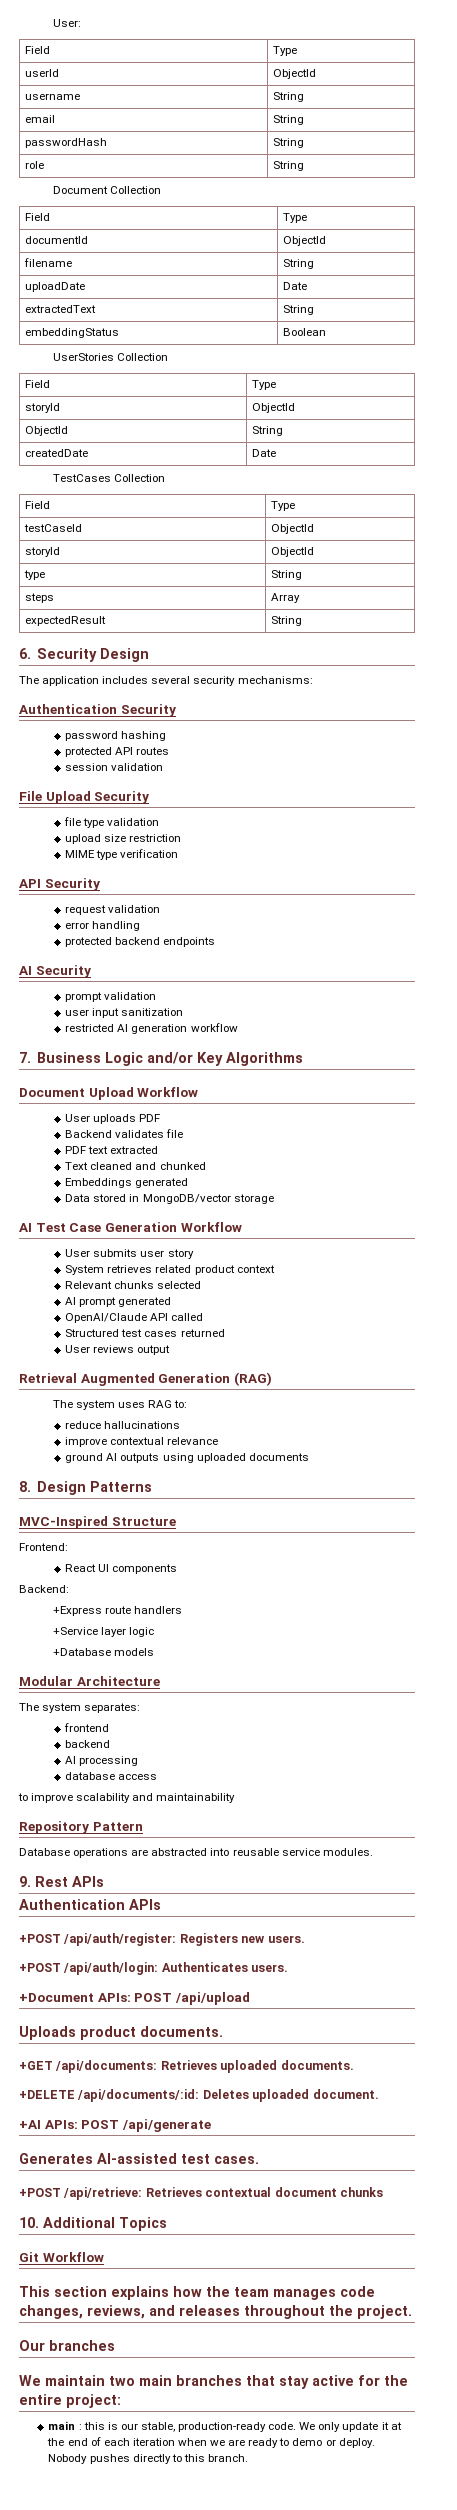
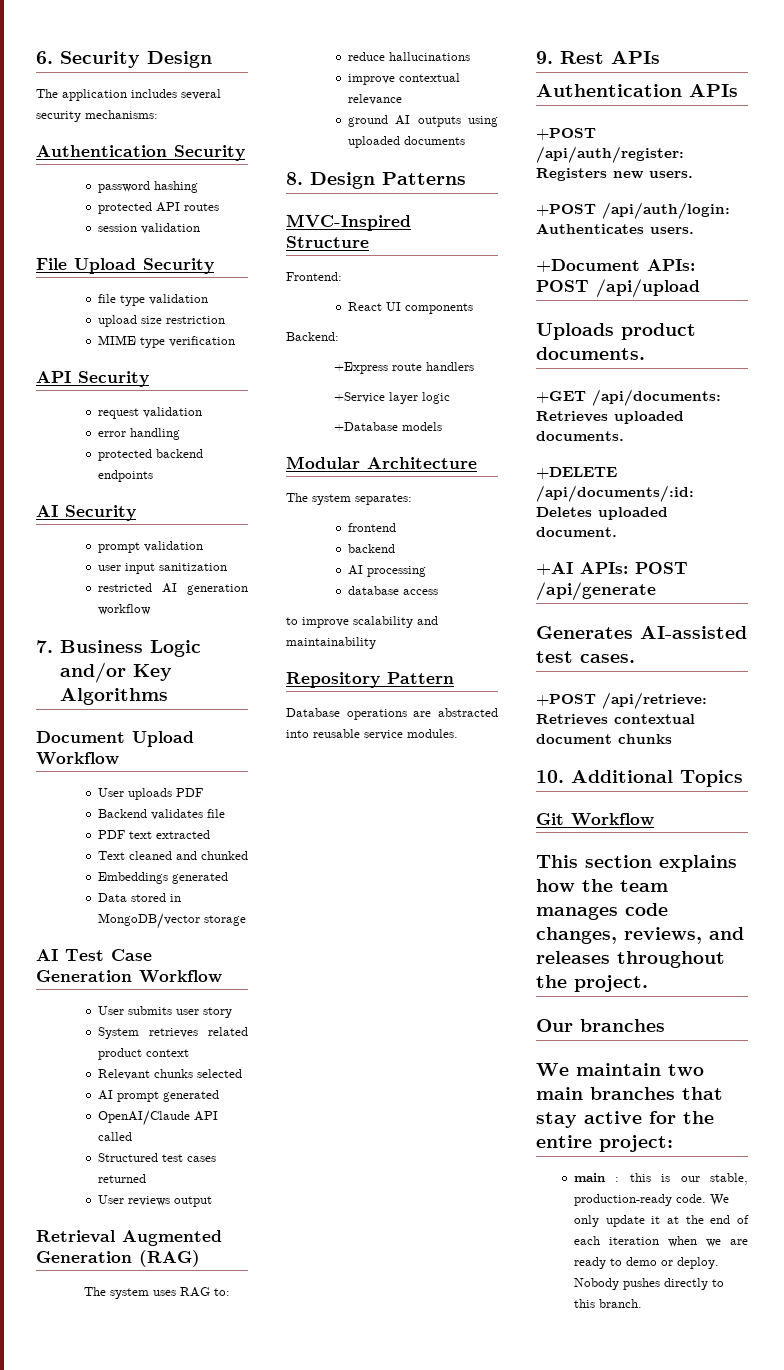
[52,19,81,27] [25,46,51,54] [273,46,298,56] [25,69,60,77] [273,69,317,79] [25,93,81,100] [273,92,305,102] [25,115,56,123] [273,115,305,125] [25,138,108,148] [273,138,305,148] [25,161,45,169] [273,161,305,171] [52,186,161,194] [25,213,51,221] [283,213,308,223] [25,236,89,244] [283,236,327,246] [24,258,73,267] [283,259,315,269] [25,282,86,292] [283,282,308,290] [25,305,97,313] [283,305,315,315] [25,328,120,338] [283,328,327,336] [52,353,168,361] [25,380,51,388] [252,380,277,390] [25,403,61,413] [252,403,296,413] [25,426,69,436] [252,426,284,436] [25,449,89,457] [252,449,277,457] [52,474,165,482] [25,501,51,509] [271,501,296,511] [24,524,83,532] [271,524,315,534] [25,547,61,557] [271,547,315,557] [24,570,46,580] [271,570,303,580] [25,593,55,603] [271,593,301,603] [25,616,107,626] [271,616,303,626] User: // Field | Type // userId | ObjectId // username | String // email | String // passwordHash | String // role | String // Document Collection // Field | Type // documentld | Objectld // filename | String // uploadDate | Date // extractedText | String // embeddingStatus | Boolean // UserStories Collection // Field | Type // storyId | ObjectId // ObjectId | String // createdDate | Date // TestCases Collection // Field | Type // testCaseId | ObjectId // storyId | ObjectId // type | String // steps | Array // expectedResult | String // -> (36, 57) none

